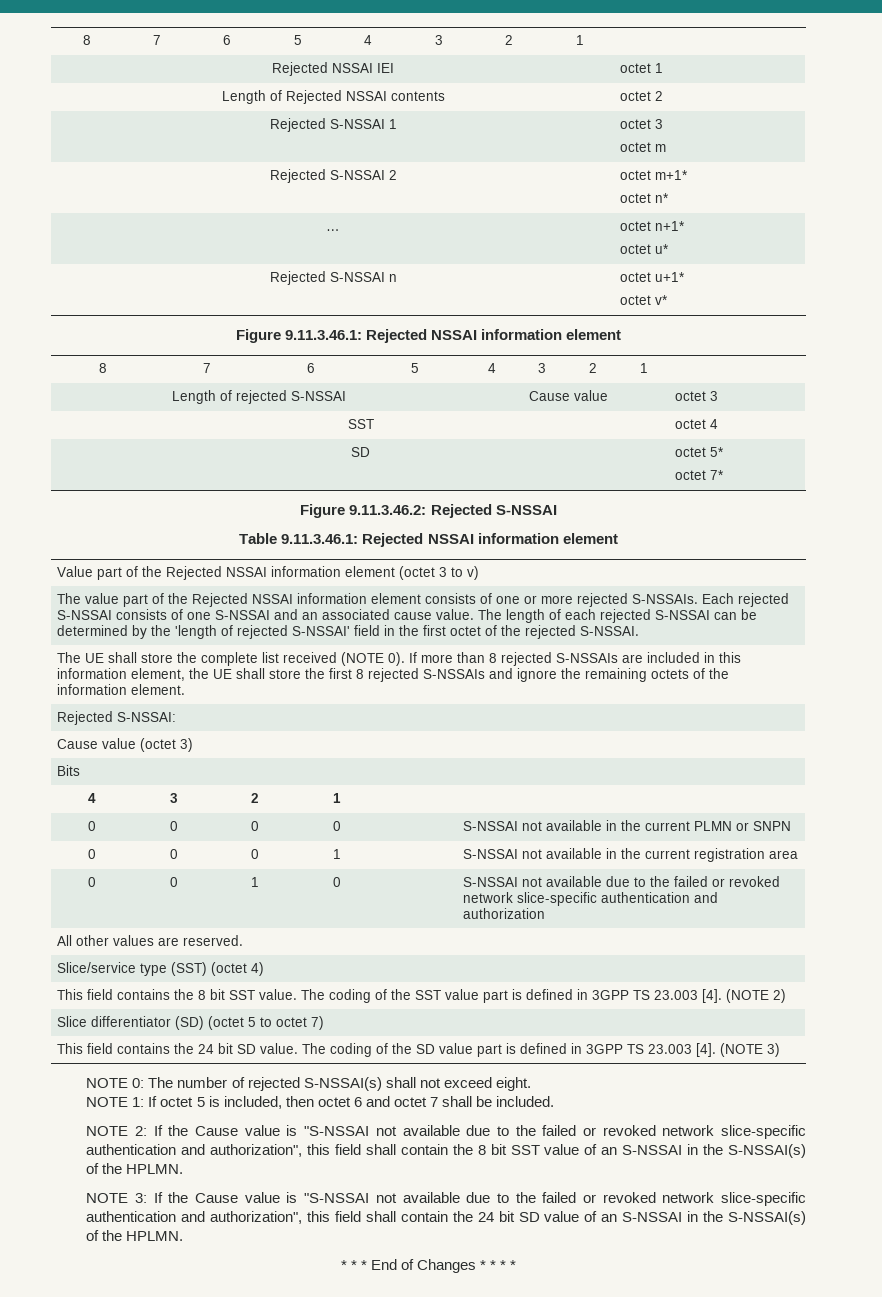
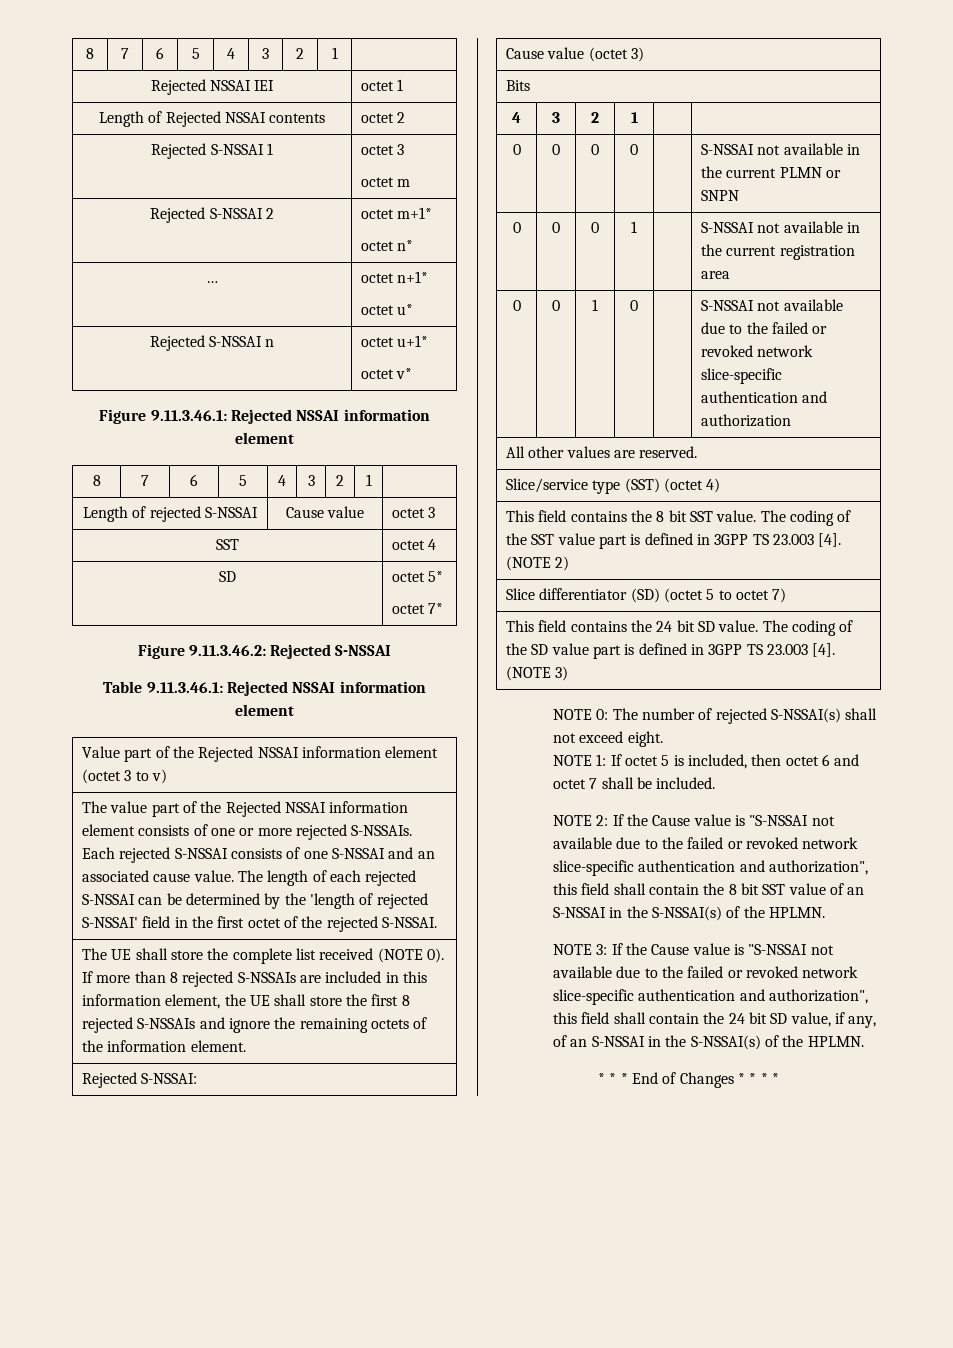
[544,1211,580,1222] value -> [790,1012,877,1028] value, if any,

